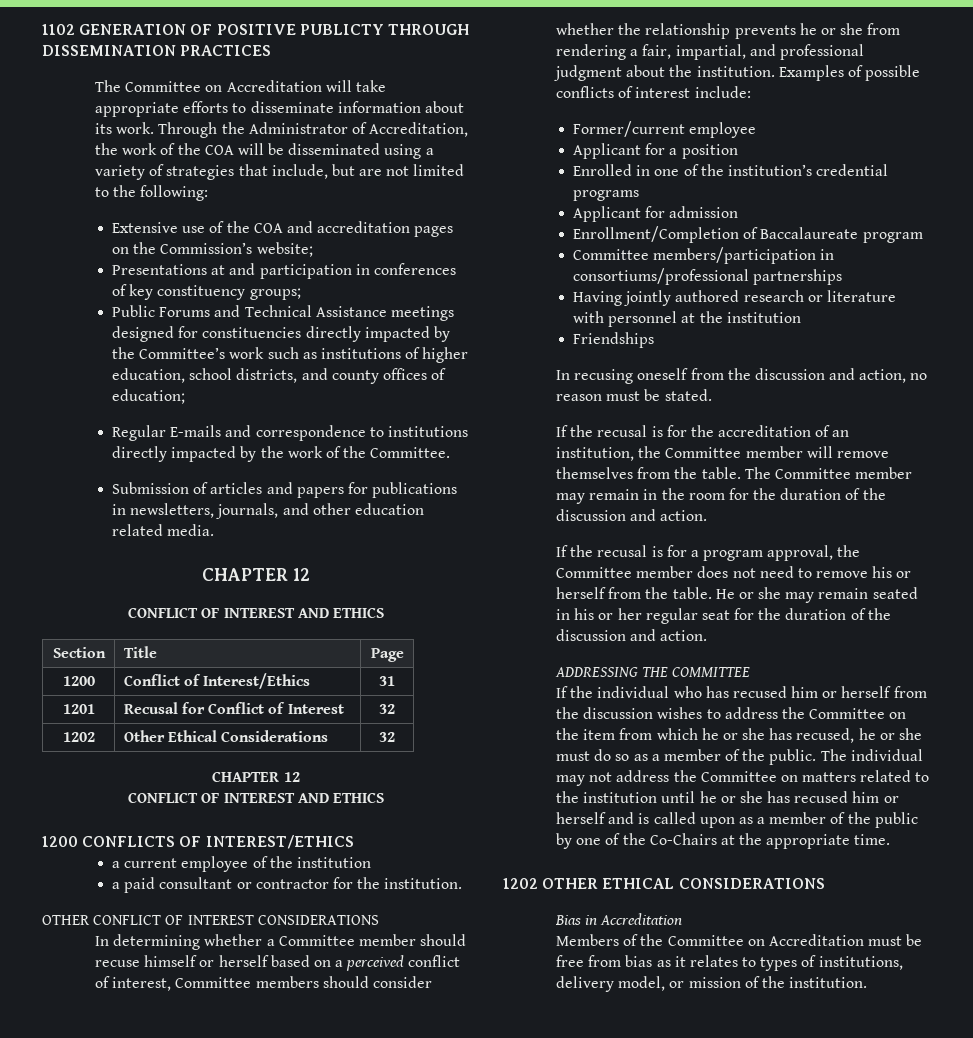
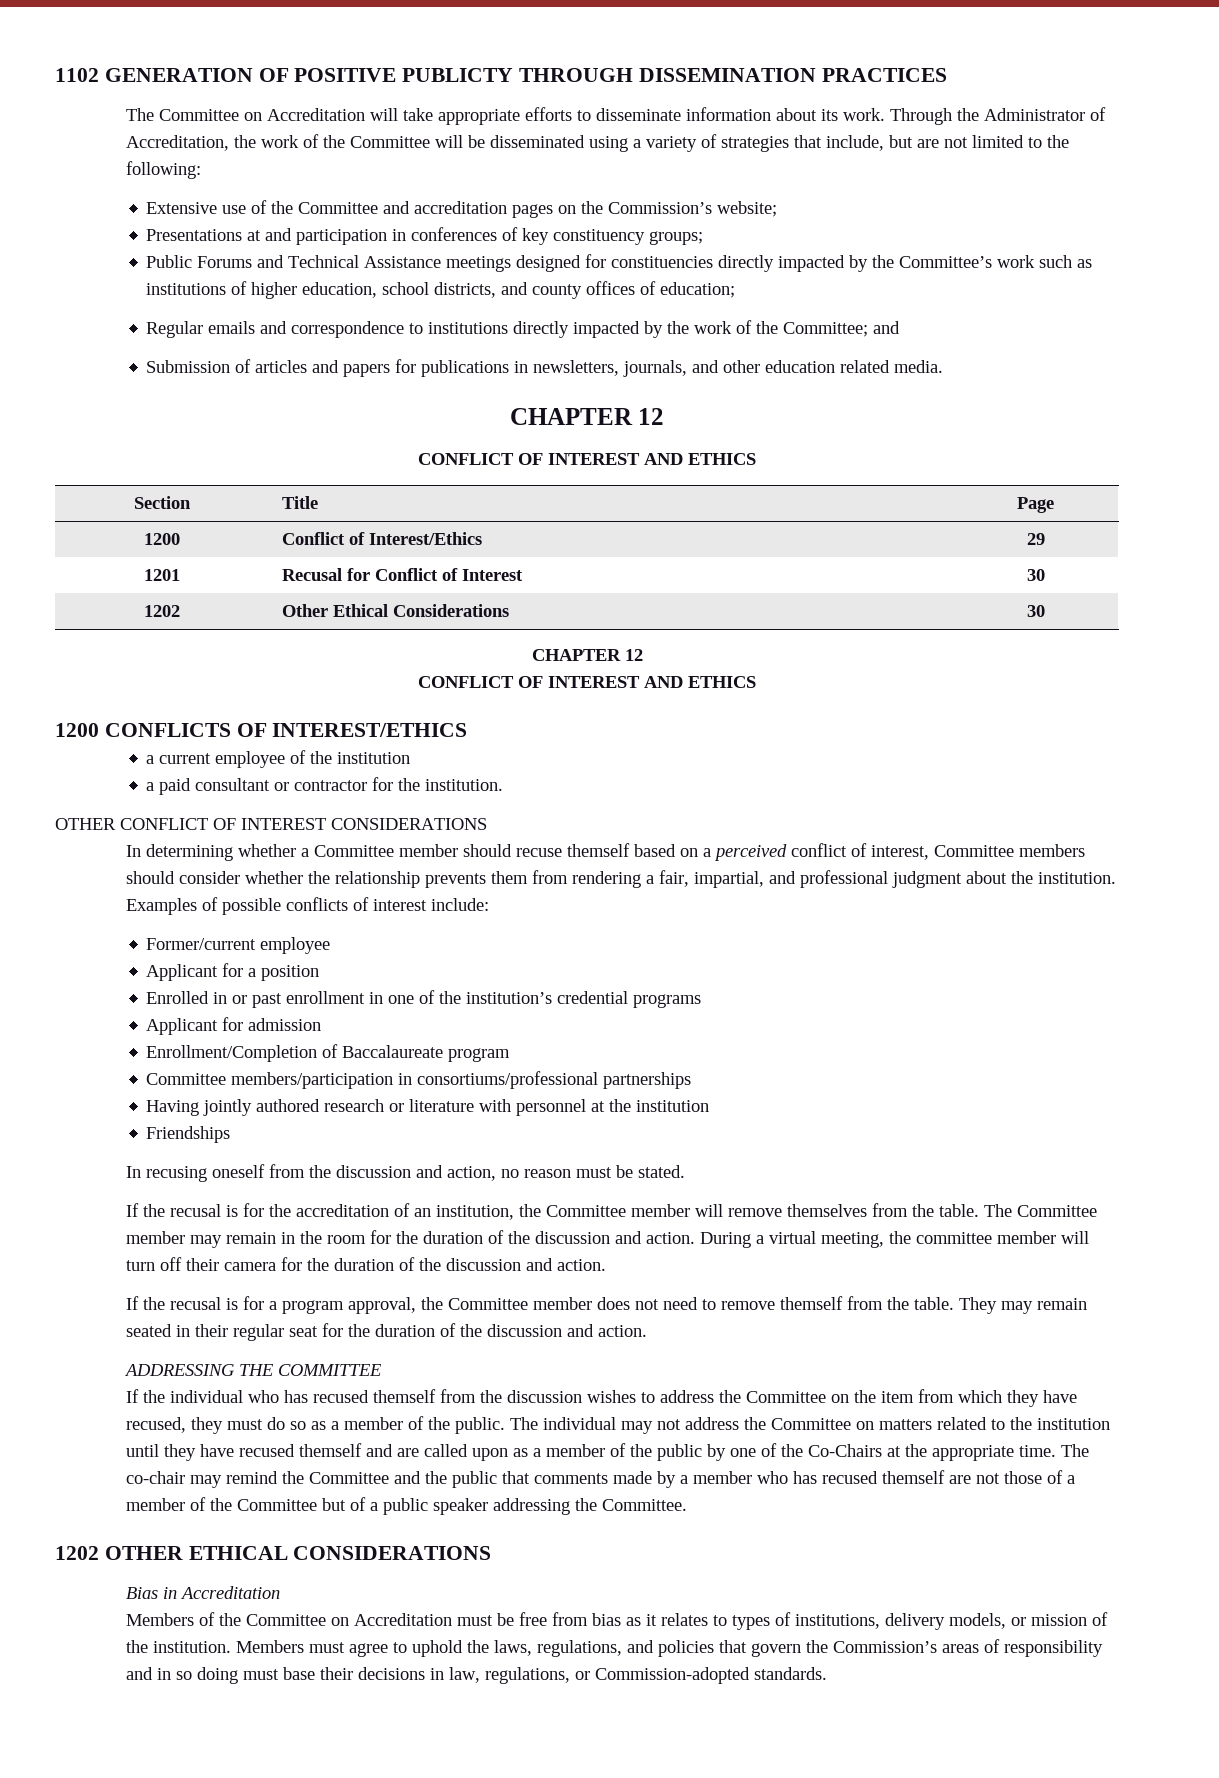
[204,145,234,155] COA -> [349,136,430,148] Committee
[253,223,283,233] COA -> [298,202,379,214] Committee
[170,425,222,437] E-mails -> [208,321,256,334] emails
[370,447,451,458] Committee. -> [783,321,901,337] Committee; and
[379,676,395,686] 31 -> [1026,533,1045,545] 29
[379,704,395,714] 32 -> [1026,569,1045,581] 30
[379,732,395,742] 32 -> [1026,605,1045,617] 30
[144,955,269,967] himself or herself -> [566,843,630,857] themself
[799,23,864,35] he or she -> [490,871,528,884] them
(651, 170) none -> [232,991,384,1008] or past enrollment in
(708, 515) none -> [699,1231,1089,1248] [125,1257,606,1271] During a virtual meeting, the committee member will turn off their camera for the duration of the discussion and action.
[872,566,912,578] [555,587,782,599] his or herself from the table. He or she -> [779,1296,997,1314] themself from the table. They
[574,608,642,620] his or her -> [194,1324,228,1337] their
[791,686,892,698] him or herself -> [372,1389,436,1403] themself
[701,728,922,743] he or she has recused, he or she -> [1006,1390,1077,1407] [125,1417,223,1434] they have recused, they
[699,791,899,803] [555,812,650,824] he or she has recused him or herself and is -> [163,1443,419,1461] they have recused themself and are
(891, 839) none -> [1060,1444,1089,1457] [125,1470,1075,1488] [125,1497,687,1515] The co-chair may remind the Committee and the public that comments made by a member who has recused themself are not those of a member of the Committee but of a public speaker addressing the Committee.
[618,976,666,991] model, -> [948,1613,1006,1629] models,
(868, 982) none -> [235,1639,1103,1657] [125,1667,827,1684] Members must agree to uphold the laws, regulations, and policies that govern the Commission’s areas of responsibility and in so doing must base their decisions in law, regulations, or Commission-adopted standards.

